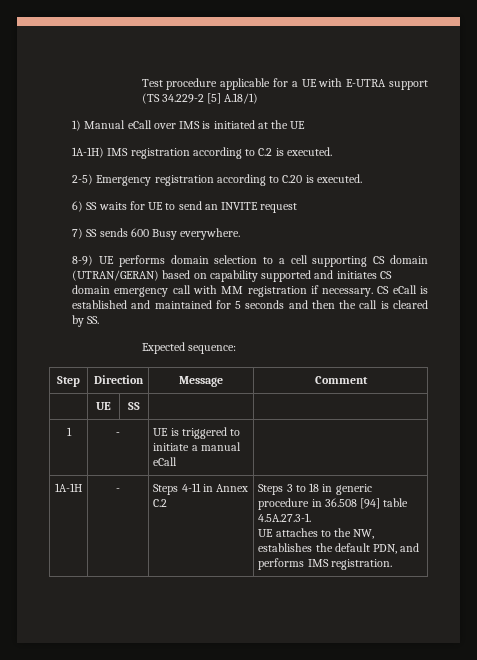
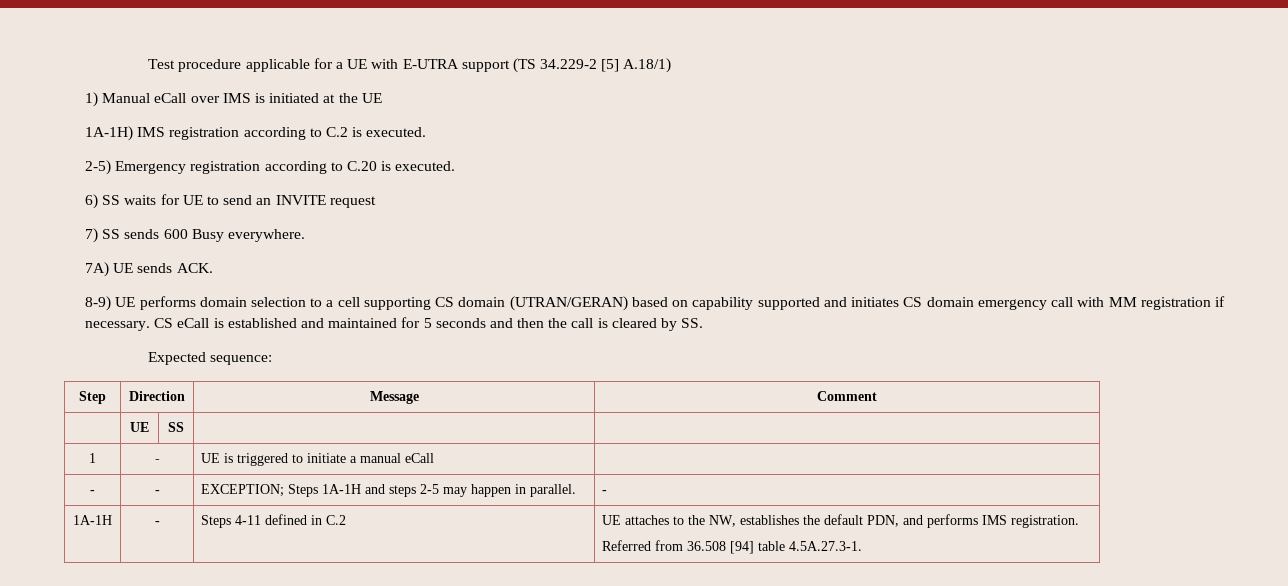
(241, 234) none -> [85,262,213,277] // 7A) UE sends ACK.
(178, 461) none -> [90,490,95,494] [154,490,160,494] [201,484,577,497] [602,490,608,494] // - | - | EXCEPTION; Steps 1A-1H and steps 2-5 may happen in parallel. | -
[202,484,249,492] in Annex -> [265,514,323,525] defined in
[258,483,372,495] [258,498,409,510] [258,513,312,522] Steps 3 to 18 in generic procedure in 36.508 [94] table 4.5A.27.3-1. // -> (347, 520) none
(392, 564) none -> [602,540,863,554] // Referred from 36.508 [94] table 4.5A.27.3-1.

